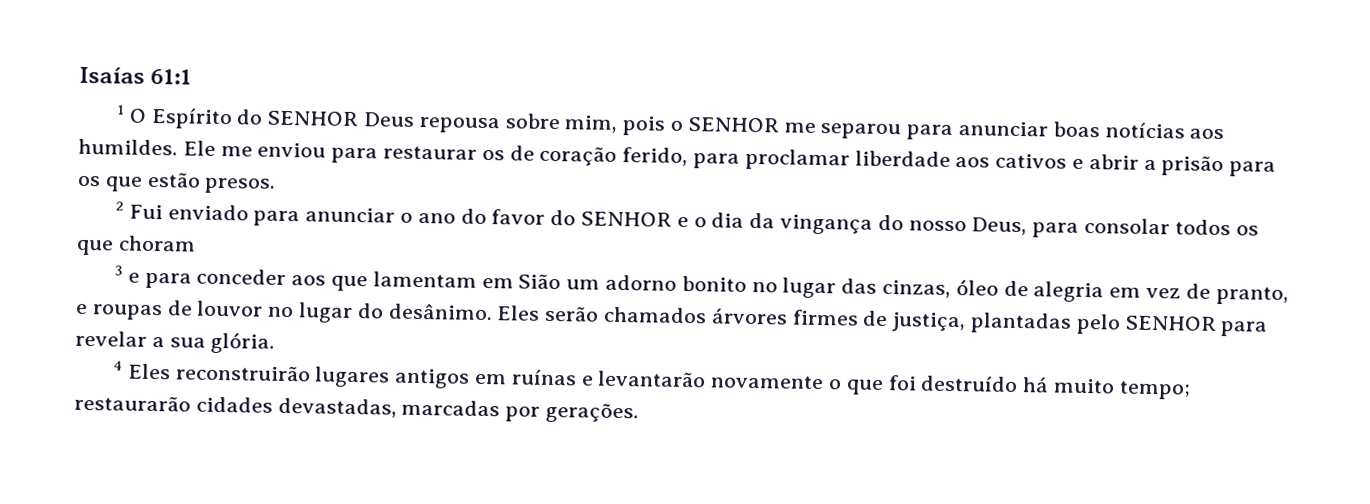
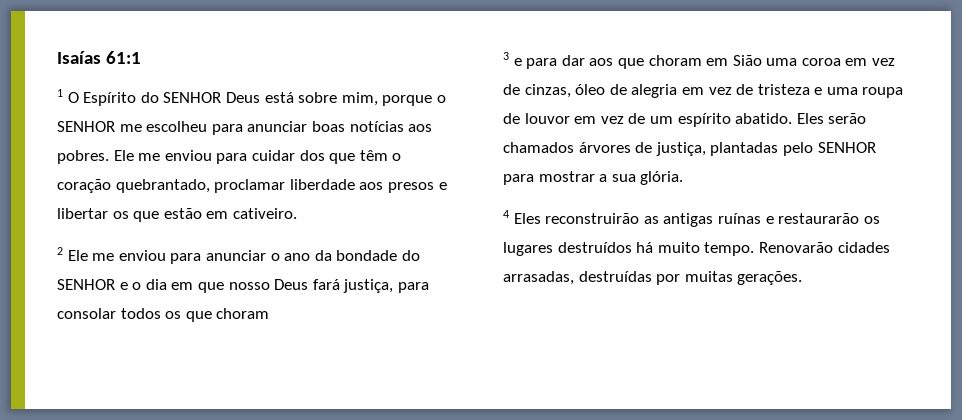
[418,116,500,134] repousa -> [264,92,294,103] está
[622,116,667,136] pois -> [382,95,433,106] porque
[820,123,902,140] separou -> [146,121,208,132] escolheu
[78,138,1277,177] humildes. Ele me enviou para restaurar os de coração ferido, para proclamar liberdade aos cativos e abrir a prisão para -> [57,150,402,164] [57,179,447,193] [57,208,108,219] pobres. Ele me enviou para cuidar dos que têm o coração quebrantado, proclamar liberdade aos presos e libertar
[204,177,277,194] presos. -> [206,208,297,219] em cativeiro.
[128,204,249,221] Fui enviado -> [67,250,166,261] Ele me enviou
[460,208,546,225] do favor -> [314,250,398,261] da bondade
[749,212,1028,236] da vingança do nosso Deus, -> [171,279,394,293] em que nosso Deus fará justiça,
[196,268,287,286] conceder -> [561,55,585,66] dar
[372,271,477,288] lamentam -> [648,55,702,66] choram
[566,274,878,299] um adorno bonito no lugar das -> [766,58,896,66] [503,84,520,95] uma coroa em vez de
[1215,285,1289,306] [76,300,493,324] pranto, e roupas de louvor no lugar do desânimo. -> [757,84,904,98] [503,113,793,127] tristeza e uma roupa de louvor em vez de um espírito abatido.
[791,309,859,326] firmes -> (631, 147) none
[75,330,147,347] revelar -> [538,171,595,182] mostrar
[314,366,1191,400] [74,394,541,422] lugares antigos em ruínas e levantarão novamente o que foi destruído há muito tempo; restaurarão cidades devastadas, marcadas por -> [643,213,880,227] [503,242,890,256] [503,271,733,285] as antigas ruínas e restaurarão os lugares destruídos há muito tempo. Renovarão cidades arrasadas, destruídas por muitas

